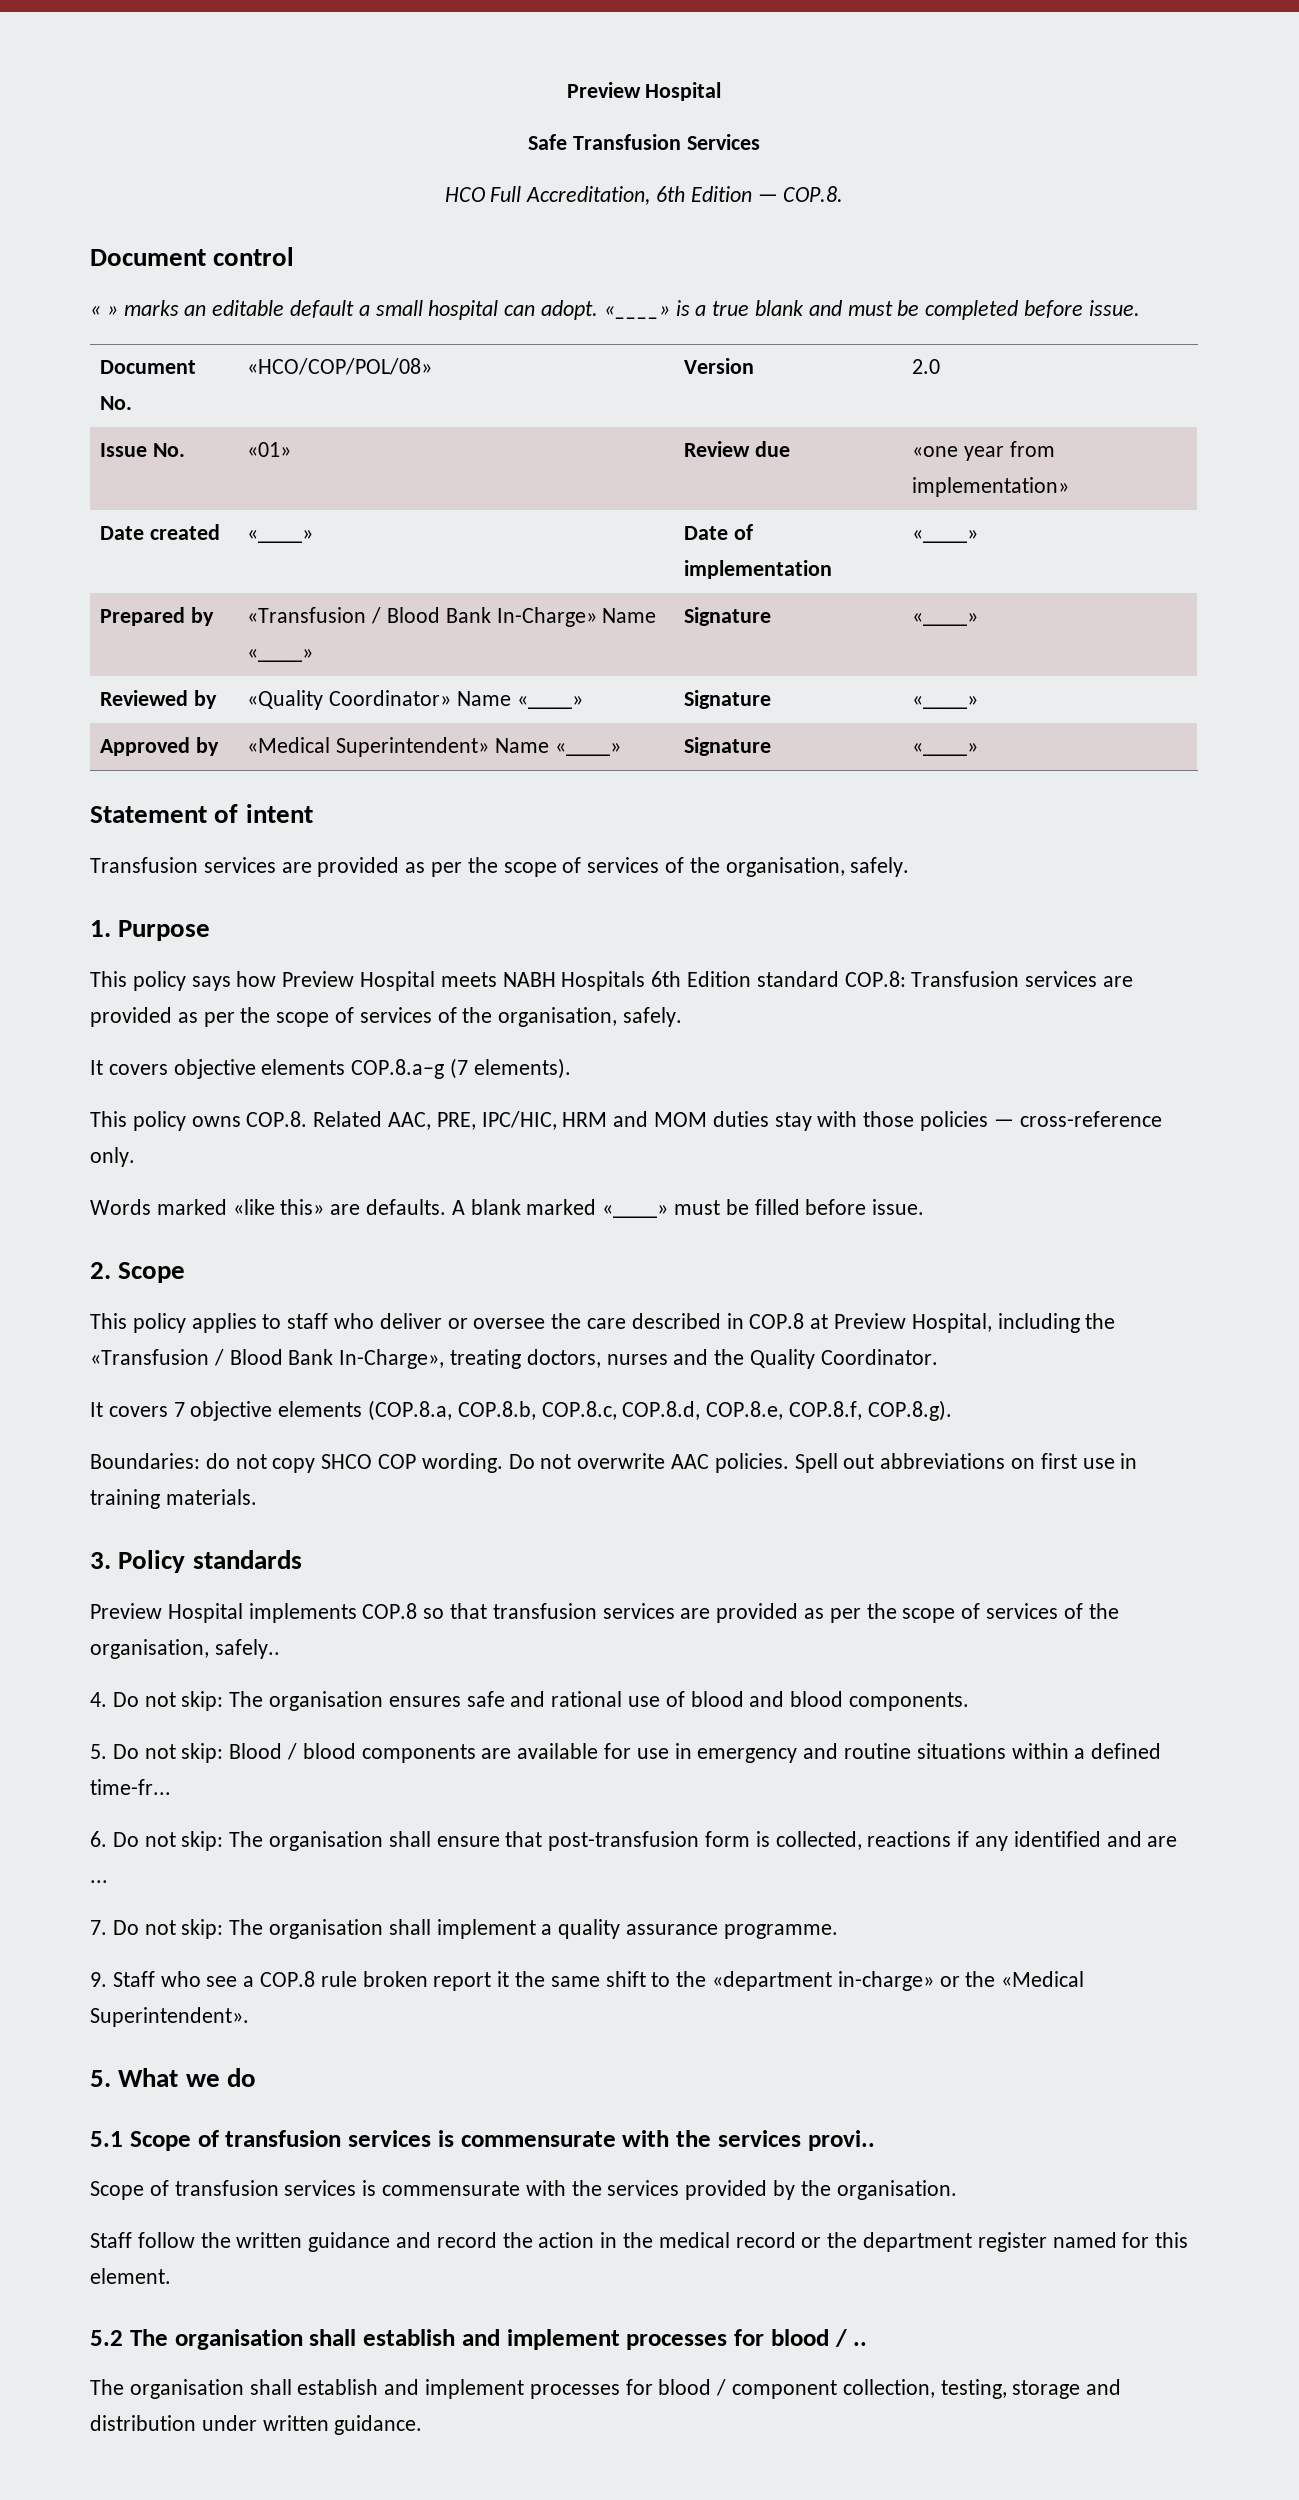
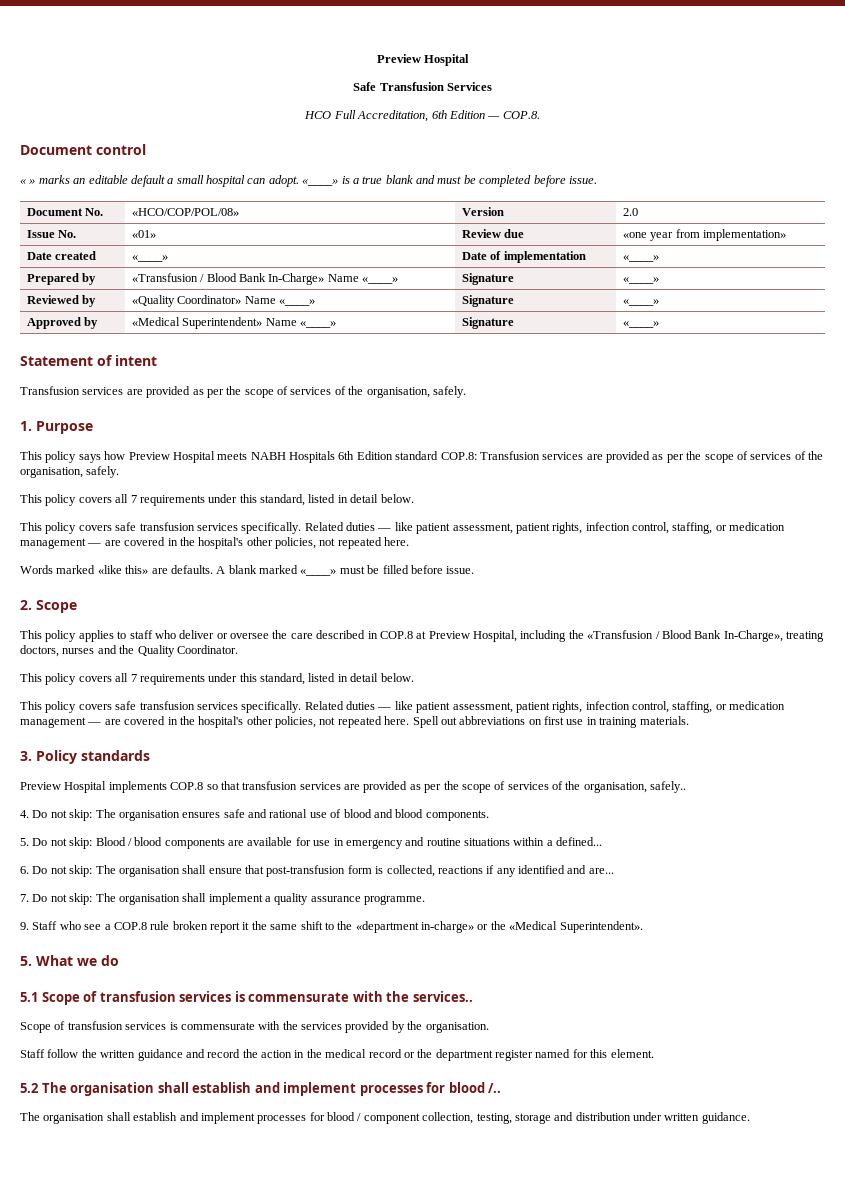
[90,1058,571,1079] [90,1111,1162,1131] [90,1147,135,1167] It covers objective elements COP.8.a–g (7 elements). // This policy owns COP.8. Related AAC, PRE, IPC/HIC, HRM and MOM duties stay with those policies — cross-reference only. -> [20,494,414,506] [20,522,786,534] [20,537,410,549] This policy covers all 7 requirements under this standard, listed in detail below. // This policy covers safe transfusion services specifically. Related duties — like patient assessment, patient rights, infection control, staffing, or medication management — are covered in the hospital's other policies, not repeated here.
[90,1400,952,1421] [90,1453,789,1473] It covers 7 objective elements (COP.8.a, COP.8.b, COP.8.c, COP.8.d, COP.8.e, COP.8.f, COP.8.g). // Boundaries: do not copy SHCO COP wording. Do not overwrite AAC policies. -> [20,673,414,685] [20,701,786,713] [20,716,410,728] This policy covers all 7 requirements under this standard, listed in detail below. // This policy covers safe transfusion services specifically. Related duties — like patient assessment, patient rights, infection control, staffing, or medication management — are covered in the hospital's other policies, not repeated here.
[1091,1743,1162,1759] [90,1779,171,1795] defined time-fr... -> [556,837,603,846] defined...
[1147,1836,1178,1847] [90,1880,108,1883] are ... -> [588,868,614,874] are...
[717,2130,875,2151] services provi.. -> [412,991,473,1002] services..
[834,2329,868,2347] / .. -> [488,1083,502,1093] /..

